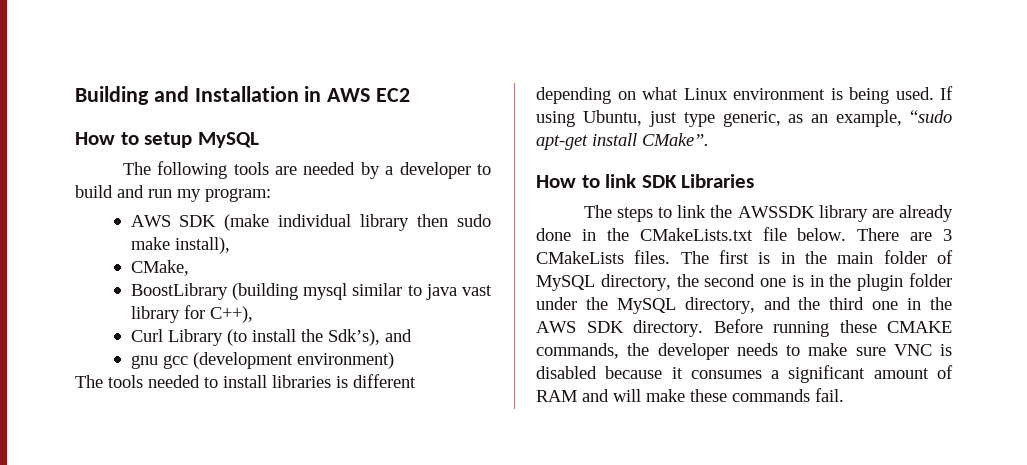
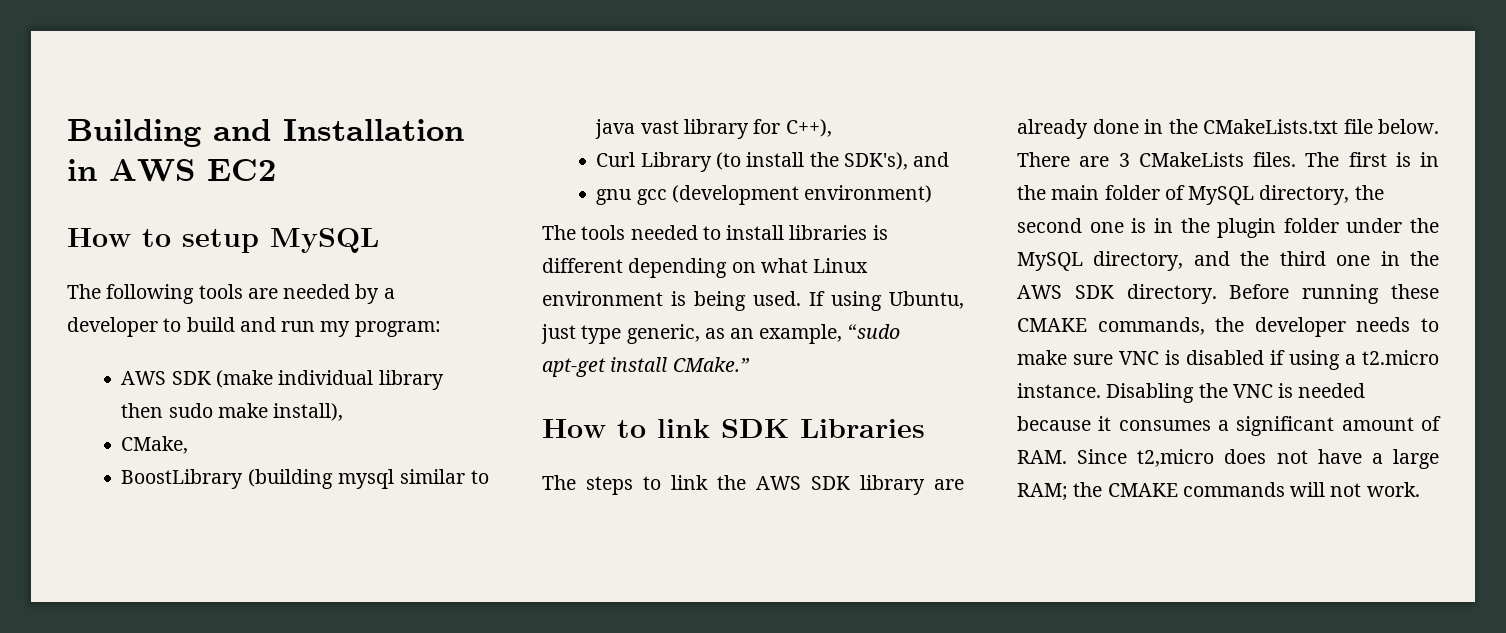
[327,329,380,346] Sdk’s), -> [843,152,908,170] SDK's),
[642,133,709,146] CMake”. -> [672,357,750,372] CMake.”
[737,206,815,218] AWSSDK -> [756,476,850,490] AWS SDK
(597, 372) none -> [1270,350,1439,370] [1017,383,1366,403] if using a t2.micro instance. Disabling the VNC is needed
[536,388,844,402] RAM and will make these commands fail. -> [1017,449,1439,469] [1017,482,1420,501] RAM. Since t2,micro does not have a large RAM; the CMAKE commands will not work.

